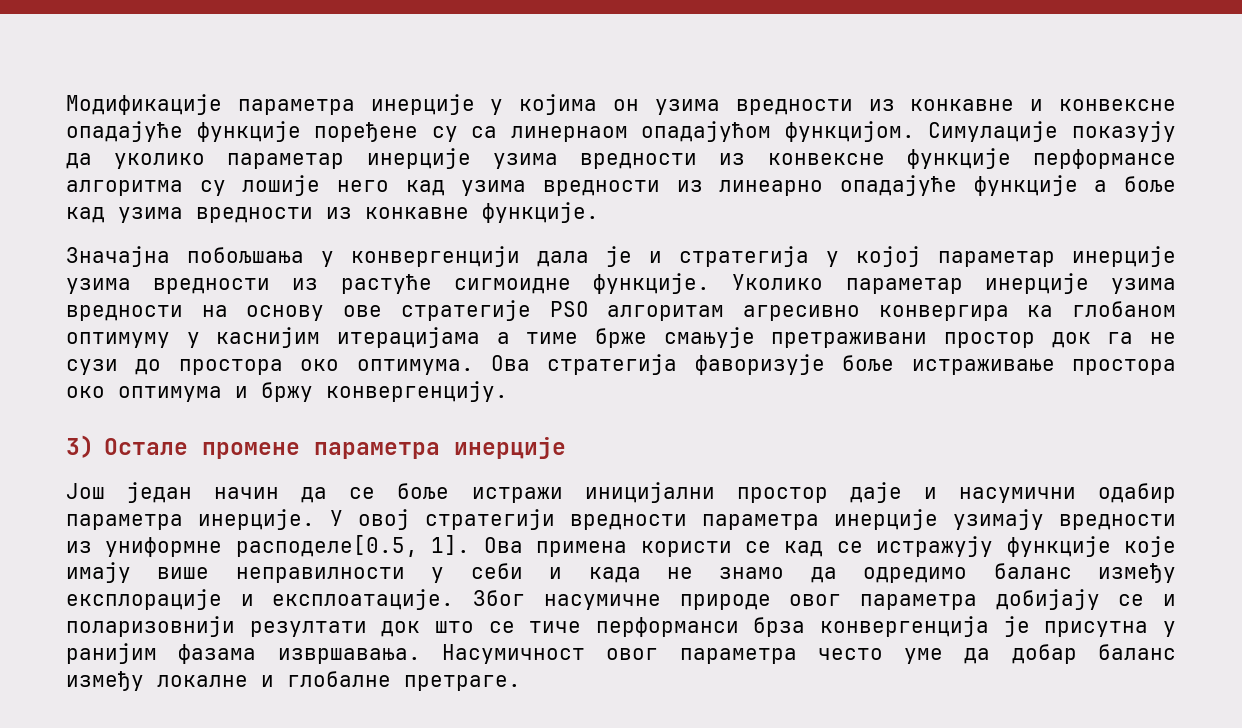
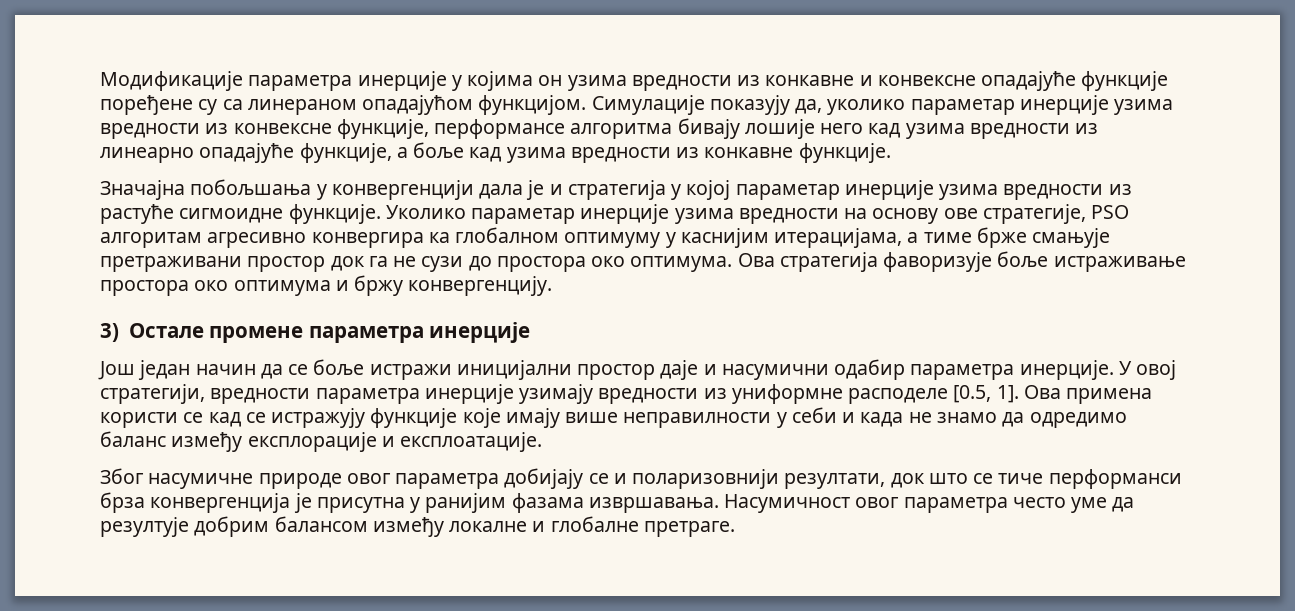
[510,126,628,142] линернаом -> [247,99,357,115] линераном
[66,153,92,169] да -> [795,99,823,114] да,
[906,148,1011,169] функције -> [336,119,429,139] функције,
[199,180,226,196] су -> [677,118,740,139] бивају
[973,175,1078,196] функције -> [299,143,392,163] функције,
[400,300,531,321] стратегије -> [982,204,1086,224] стратегије,
[1072,301,1177,317] глобаном -> [455,227,560,243] глобалном
[337,327,480,348] итерацијама -> [774,228,903,248] итерацијама,
[425,509,555,530] стратегији -> [100,384,205,404] стратегији,
[235,535,418,557] расподеле[0.5, -> [848,385,992,404] расподеле [0.5,
(455, 599) none -> (543, 442) //
[249,621,367,637] резултати -> [784,473,886,489] резултати,
[1011,644,1176,664] добар баланс -> [100,516,368,537] резултује добрим балансом

